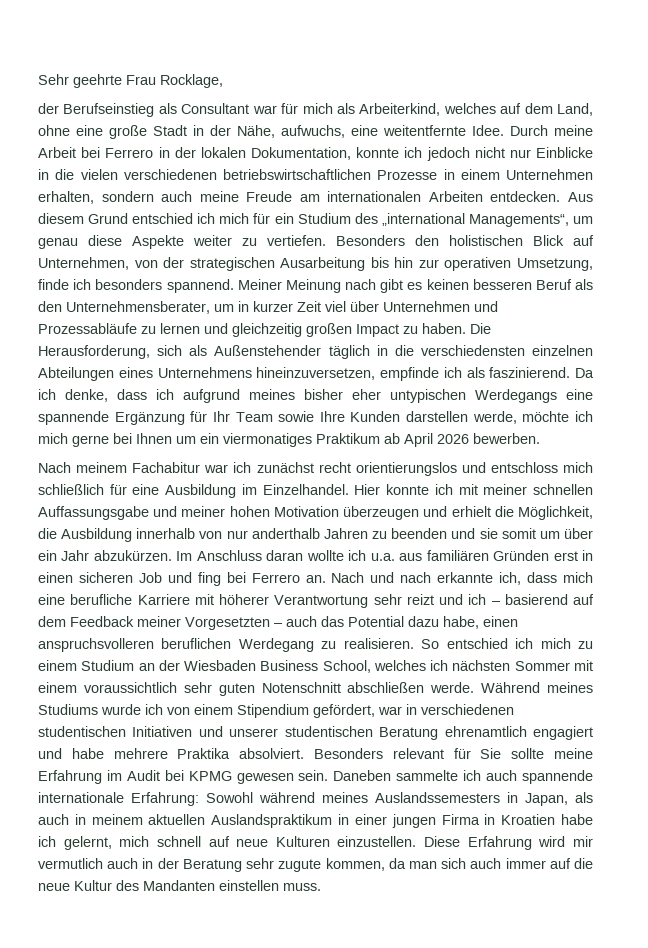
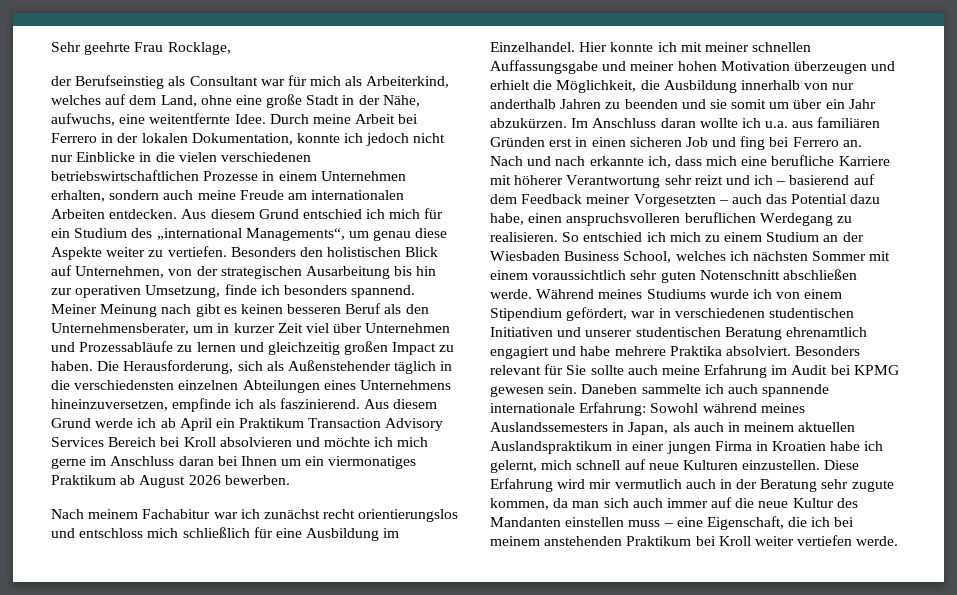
[575,368,594,378] [38,389,593,403] [38,411,517,425] Da ich denke, dass ich aufgrund meines bisher eher untypischen Werdegangs eine spannende Ergänzung für Ihr Team sowie Ihre Kunden darstellen werde, -> [363,399,438,409] [51,418,444,431] [51,437,320,447] Aus diesem Grund werde ich ab April ein Praktikum Transaction Advisory Services Bereich bei Kroll absolvieren und
(109, 441) none -> [90,456,214,466] im Anschluss daran
[404,433,433,447] April -> [139,475,186,488] August
(545, 753) none -> [627,365,658,375] auch
[283,883,321,891] muss. -> [628,516,855,530] [490,535,899,546] muss – eine Eigenschaft, die ich bei meinem anstehenden Praktikum bei Kroll weiter vertiefen werde.

